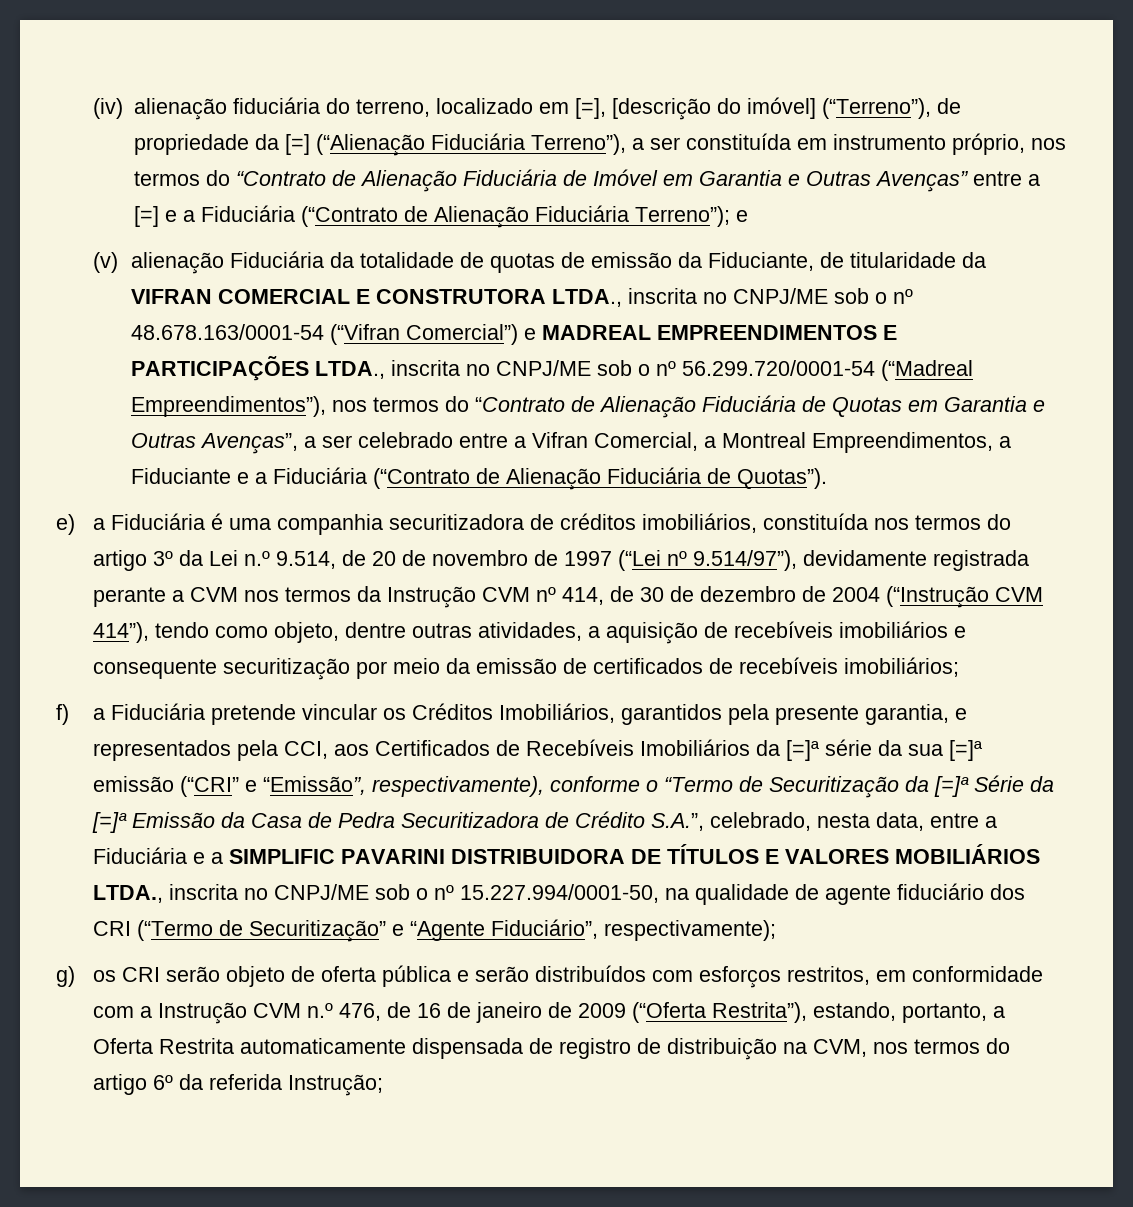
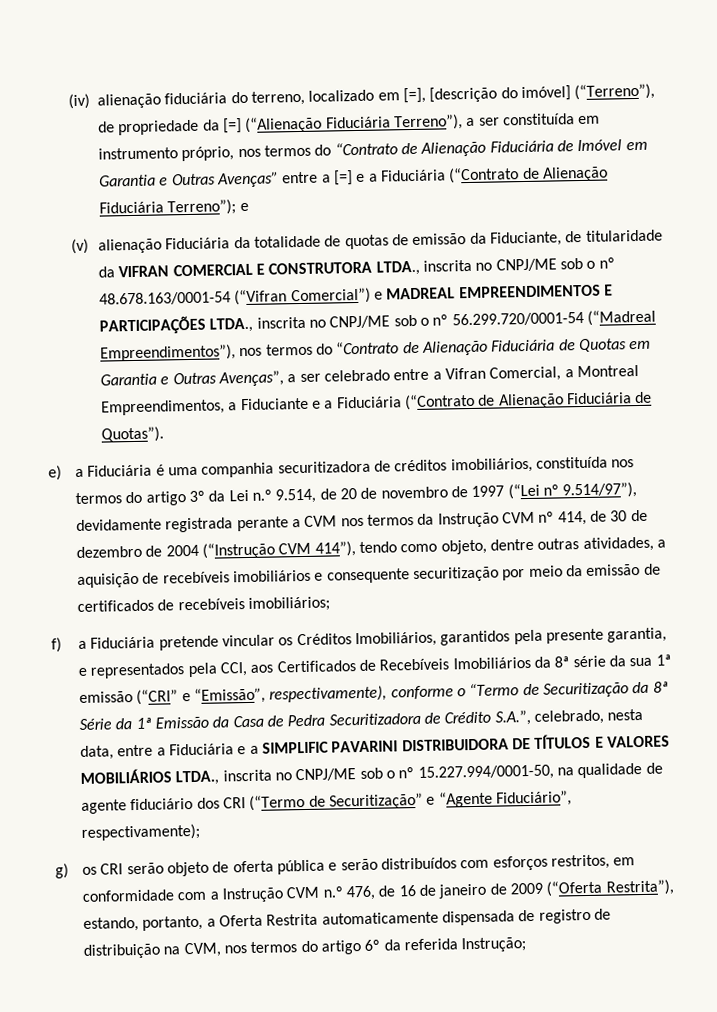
[786,740,821,761] [=]ª -> [554,656,570,668] 8ª
[949,740,984,761] [=]ª -> [655,654,671,666] 1ª
[934,776,970,797] [=]ª -> [652,681,669,693] 8ª
[92,812,128,833] [=]ª -> [135,717,152,729] 1ª

